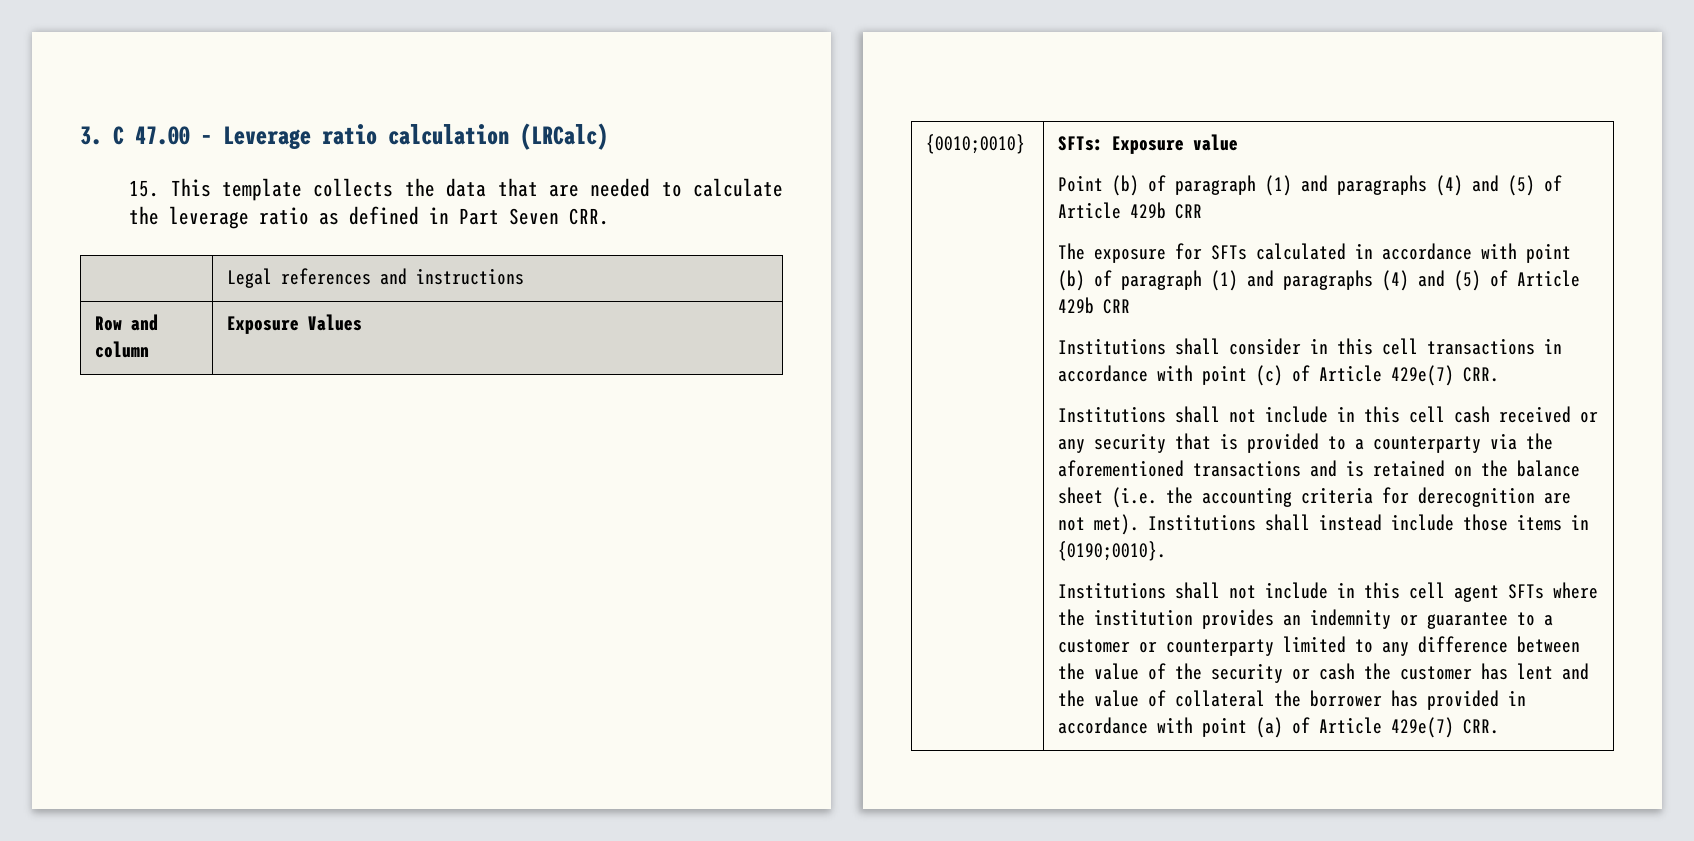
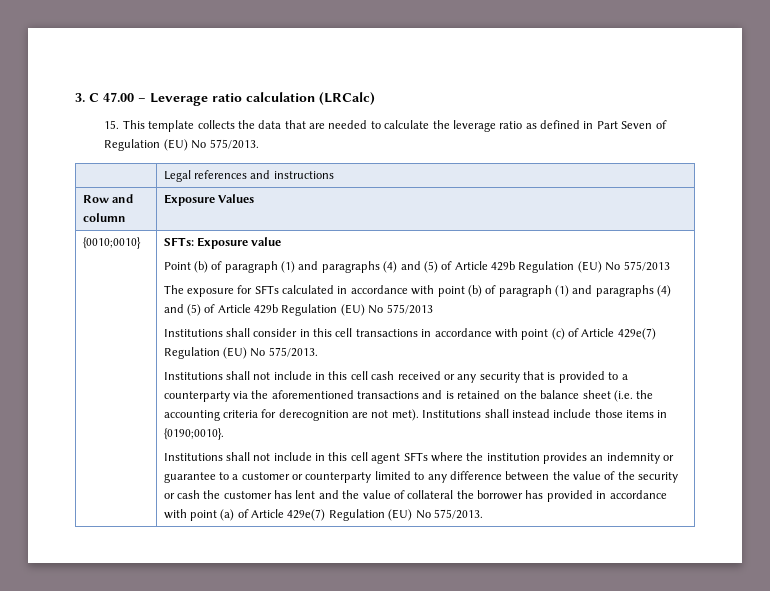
[569,208,610,225] CRR. -> [655,120,667,129] [104,139,259,151] of Regulation (EU) No 575/2013.
[1175,204,1203,219] CRR -> [518,261,670,273] Regulation (EU) No 575/2013
[1103,299,1131,314] CRR -> [281,304,433,316] Regulation (EU) No 575/2013
[1463,367,1500,382] CRR. -> [163,347,318,359] Regulation (EU) No 575/2013.
[1463,719,1500,734] CRR. -> [328,509,483,521] Regulation (EU) No 575/2013.

